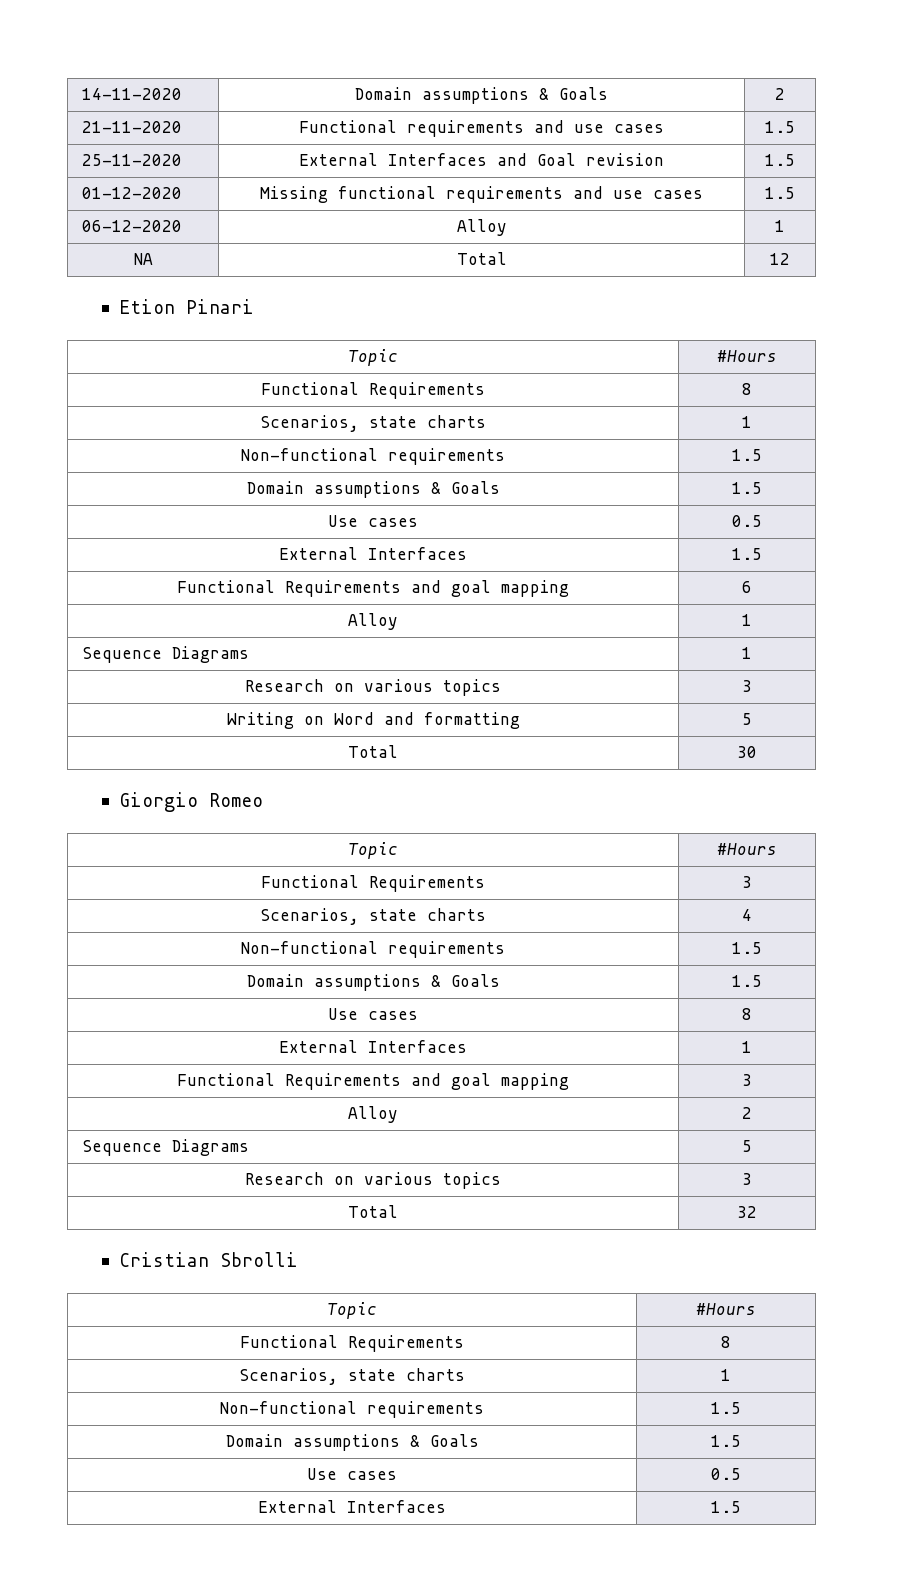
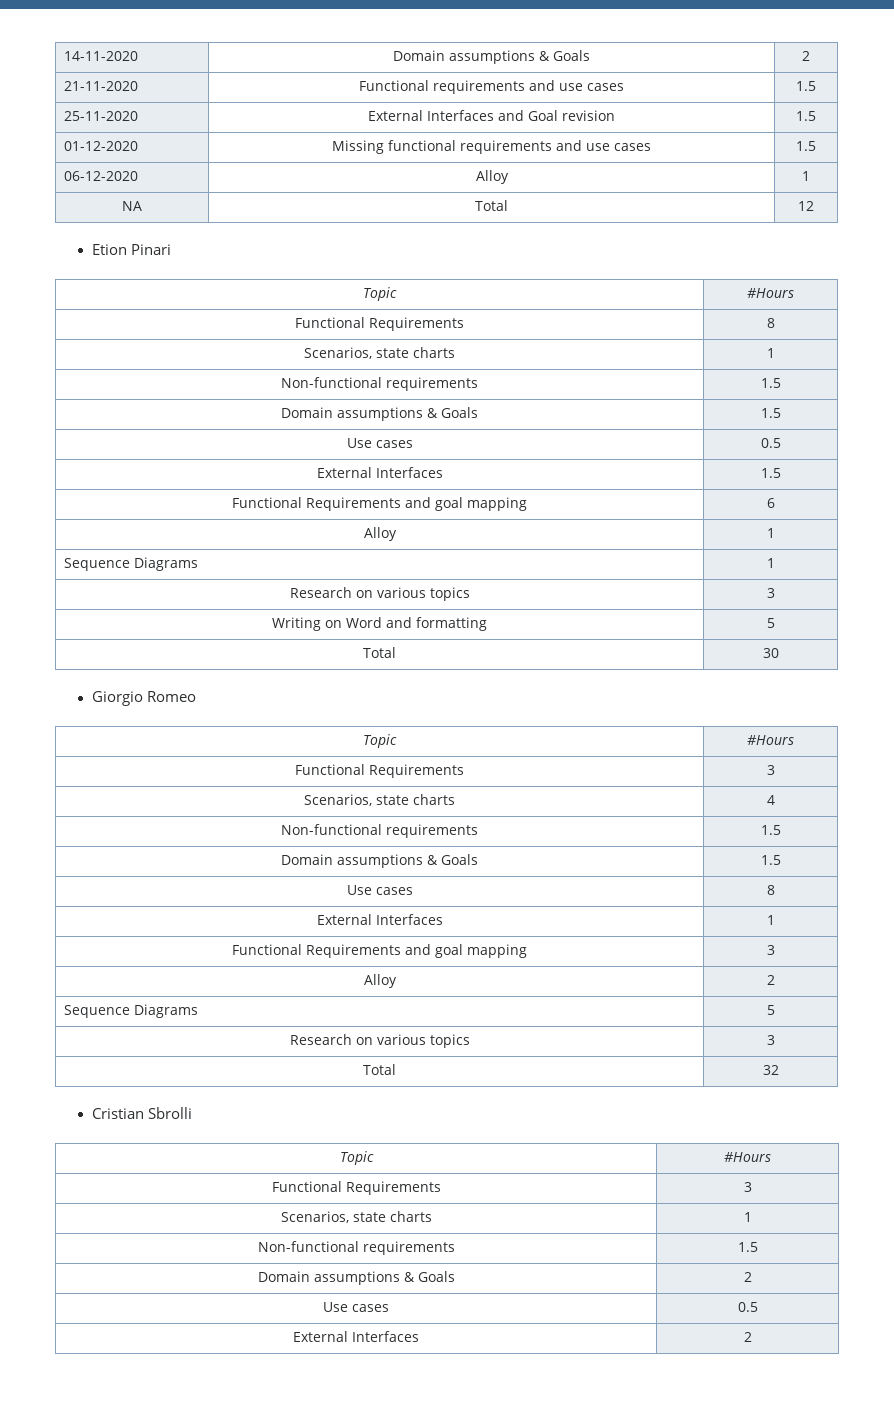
[720,1336,731,1348] 8 -> [743,1182,752,1192] 3
[710,1435,741,1447] [307,1468,397,1480] [710,1468,741,1480] [258,1500,446,1513] [710,1501,741,1513] 1.5 // Use cases | 0.5 // External Interfaces | 1.5 -> [743,1272,752,1282] [323,1302,389,1312] [737,1302,758,1312] [293,1331,419,1342] [743,1332,752,1342] 2 // Use cases | 0.5 // External Interfaces | 2

